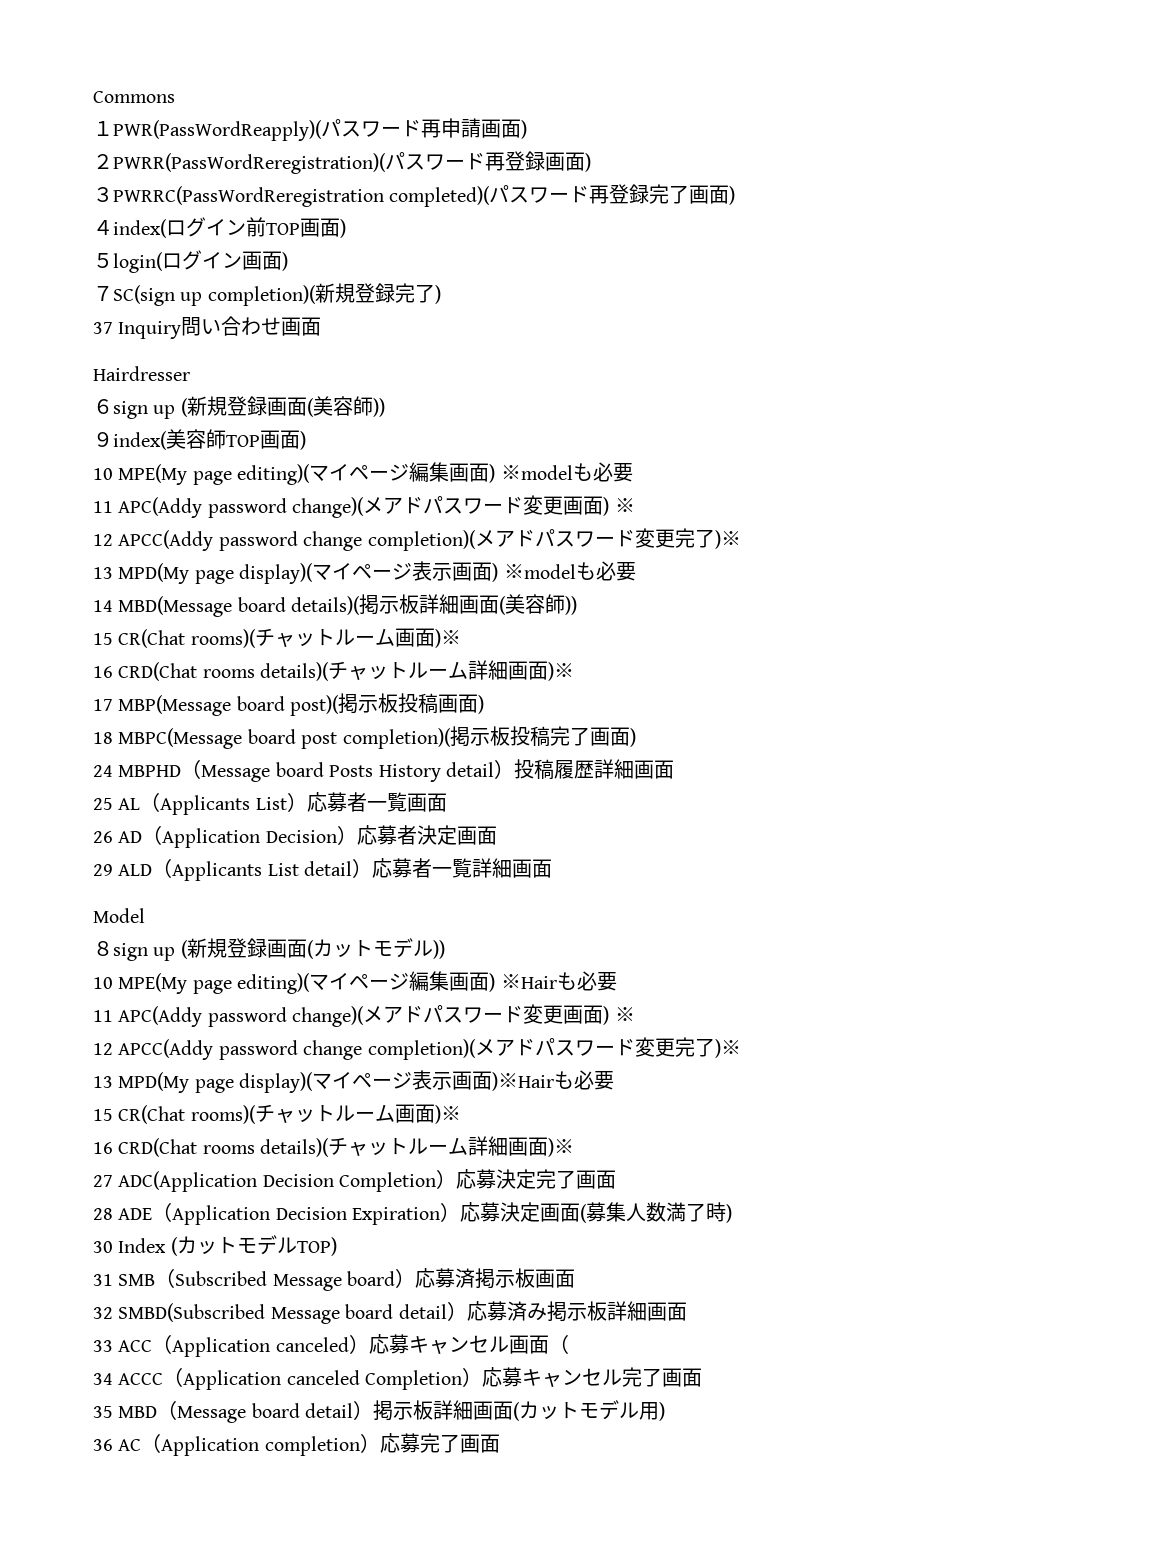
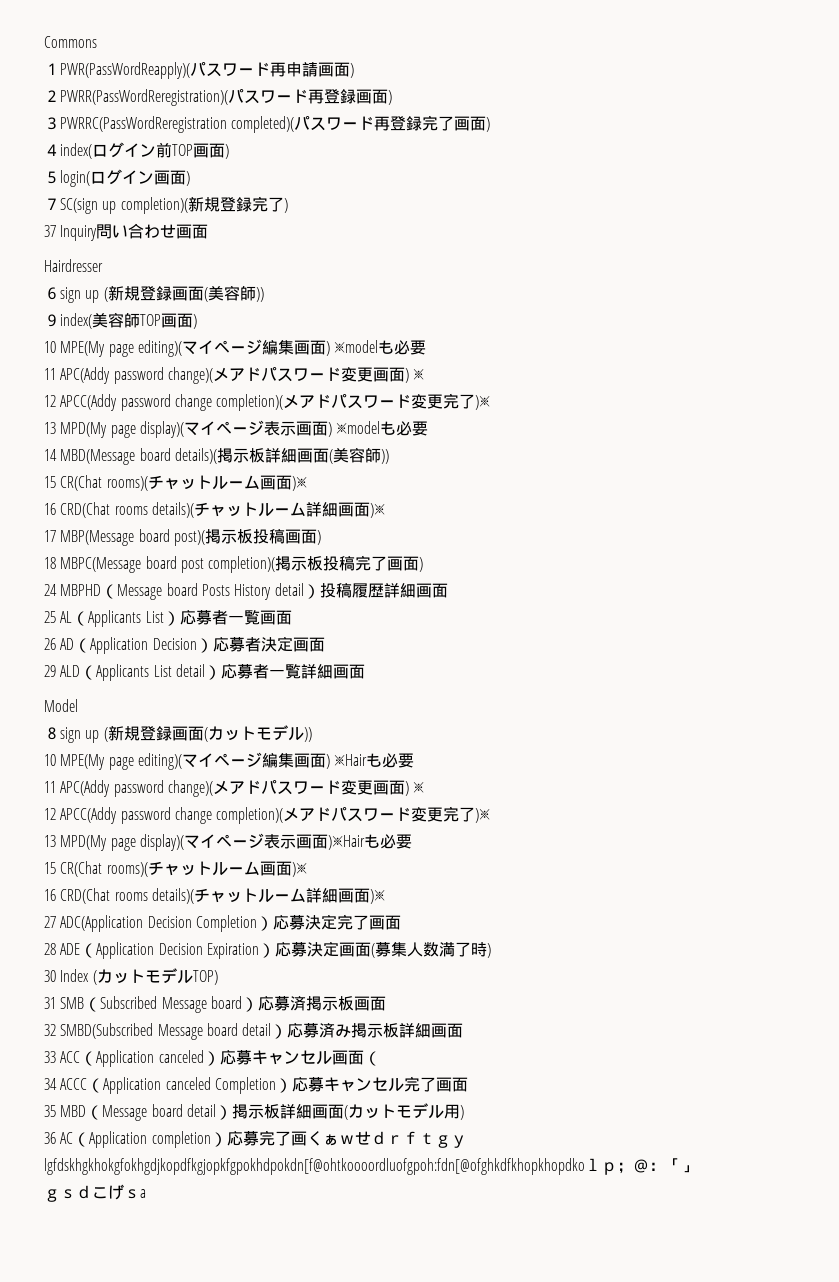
[479,1434,500,1453] 面 -> [306,1131,467,1148] [44,1158,697,1175] [44,1184,146,1202] くぁｗせｄｒｆｔｇｙlgfdskhgkhokgfokhgdjkopdfkgjopkfgpokhdpokdn[f@ohtkoooordluofgpoh:fdn[@ofghkdfkhopkhopdkoｌｐ；＠：「」 // ｇｓｄこげｓa

